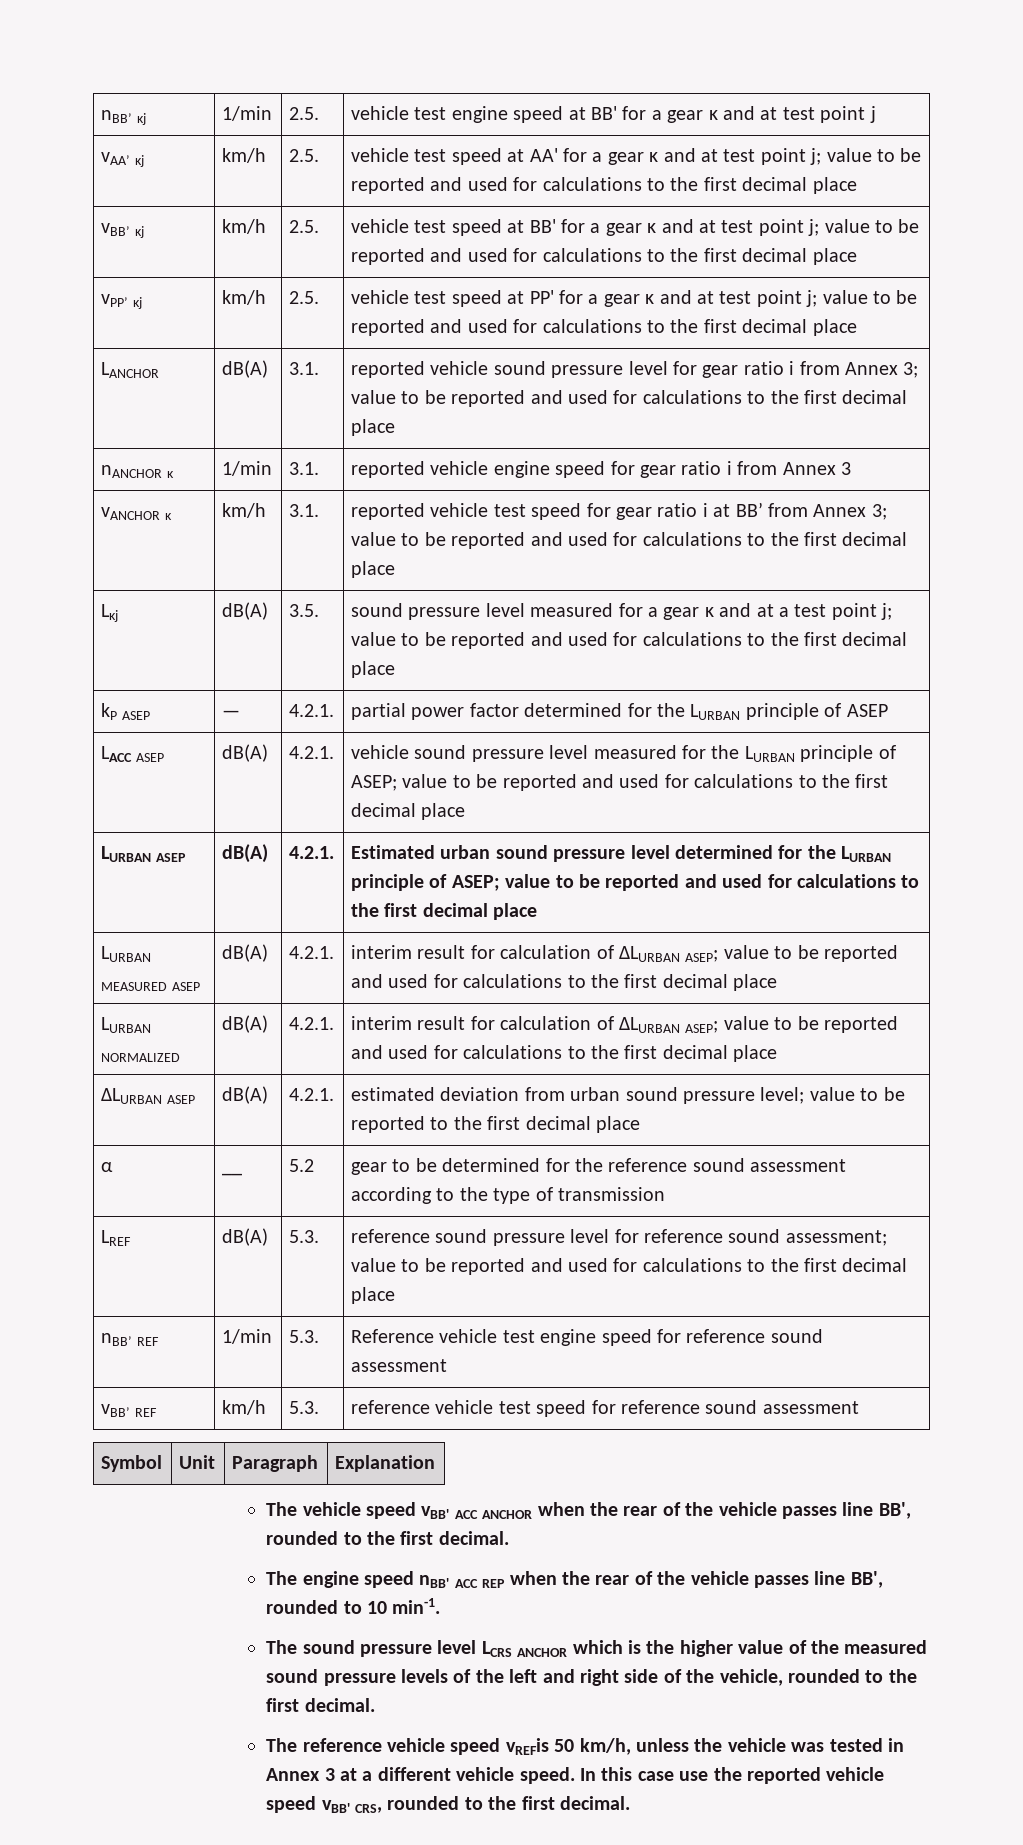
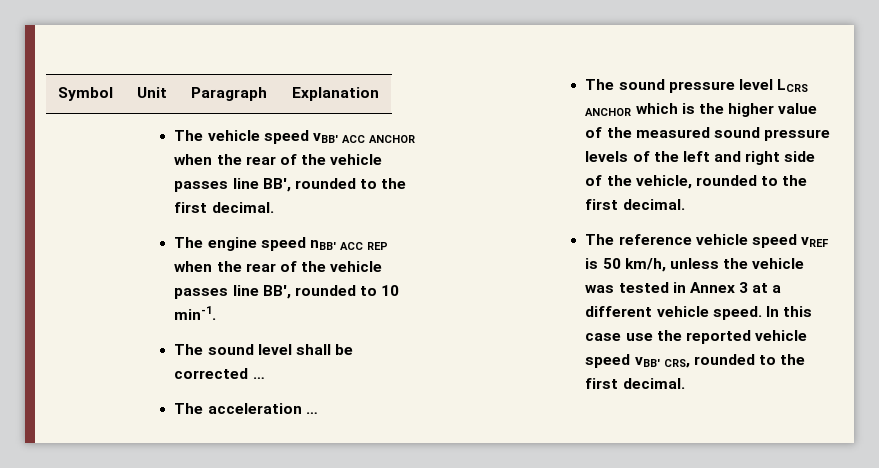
[101,110,147,125] [222,106,273,121] [289,107,320,120] [351,106,876,123] [101,152,145,167] [222,148,267,163] [289,149,320,162] [351,148,922,165] [351,177,857,194] [101,223,145,238] [222,219,267,234] [289,220,320,233] [351,219,920,236] [351,248,857,265] [101,294,143,309] [222,290,267,305] [289,291,320,304] [351,290,918,307] [351,319,857,336] [101,362,160,378] [222,360,269,378] [289,362,320,375] [351,361,919,378] [351,390,908,407] [351,419,396,436] [101,465,175,478] [222,461,273,476] [289,462,320,475] [351,461,852,478] [101,507,173,520] [222,503,267,518] [289,504,320,517] [351,502,887,520] [351,532,908,549] [351,561,396,578] [101,604,119,622] [222,602,269,620] [289,604,320,617] [351,603,893,620] [351,632,908,649] [351,661,396,678] [101,703,151,720] [222,710,241,717] [289,704,335,717] [351,703,888,720] [101,746,165,762] [222,744,269,762] [289,746,335,759] [351,745,896,762] [351,774,889,791] [351,803,466,820] [101,846,187,862] [222,844,269,863] [289,846,335,859] [351,845,892,862] [351,874,920,891] [351,903,538,920] [101,946,152,962] [101,982,201,991] [222,944,269,962] [289,946,335,959] [351,945,899,962] [351,974,778,991] [101,1017,152,1033] [101,1053,181,1062] [222,1015,269,1033] [289,1017,335,1030] [351,1016,899,1033] [351,1045,778,1062] [101,1088,196,1104] [222,1086,269,1104] [289,1088,335,1101] [351,1087,905,1104] [351,1116,641,1133] [101,1162,114,1172] [222,1172,243,1176] [289,1159,315,1172] [351,1158,847,1175] [351,1187,666,1204] [101,1230,132,1246] [222,1228,269,1246] [289,1230,320,1243] [351,1229,887,1246] [351,1258,908,1275] [351,1287,396,1304] [101,1333,160,1346] [222,1329,273,1344] [289,1330,320,1343] [351,1329,823,1346] [351,1359,448,1372] [101,1404,158,1417] [222,1400,267,1415] [289,1401,320,1414] [351,1400,859,1417] nBB’ κj | 1/min | 2.5. | vehicle test engine speed at BB' for a gear κ and at test point j // vAA’ κj | km/h | 2.5. | vehicle test speed at AA' for a gear κ and at test point j; value to be reported and used for calculations to the first decimal place // vBB’ κj | km/h | 2.5. | vehicle test speed at BB' for a gear κ and at test point j; value to be reported and used for calculations to the first decimal place // vPP’ κj | km/h | 2.5. | vehicle test speed at PP' for a gear κ and at test point j; value to be reported and used for calculations to the first decimal place // LANCHOR | dB(A) | 3.1. | reported vehicle sound pressure level for gear ratio i from Annex 3; value to be reported and used for calculations to the first decimal place // nANCHOR κ | 1/min | 3.1. | reported vehicle engine speed for gear ratio i from Annex 3 // vANCHOR κ | km/h | 3.1. | reported vehicle test speed for gear ratio i at BB’ from Annex 3; value to be reported and used for calculations to the first decimal place // Lκj | dB(A) | 3.5. | sound pressure level measured for a gear κ and at a test point j; value to be reported and used for calculations to the first decimal place // kP ASEP | — | 4.2.1. | partial power factor determined for the LURBAN principle of ASEP // LACC ASEP | dB(A) | 4.2.1. | vehicle sound pressure level measured for the LURBAN principle of ASEP; value to be reported and used for calculations to the first decimal place // LURBAN ASEP | dB(A) | 4.2.1. | Estimated urban sound pressure level determined for the LURBAN principle of ASEP; value to be reported and used for calculations to the first decimal place // LURBAN MEASURED ASEP | dB(A) | 4.2.1. | interim result for calculation of ΔLURBAN ASEP; value to be reported and used for calculations to the first decimal place // LURBAN NORMALIZED | dB(A) | 4.2.1. | interim result for calculation of ΔLURBAN ASEP; value to be reported and used for calculations to the first decimal place // ΔLURBAN ASEP | dB(A) | 4.2.1. | estimated deviation from urban sound pressure level; value to be reported to the first decimal place // α | __ | 5.2 | gear to be determined for the reference sound assessment according to the type of transmission // LREF | dB(A) | 5.3. | reference sound pressure level for reference sound assessment; value to be reported and used for calculations to the first decimal place // nBB’ REF | 1/min | 5.3. | Reference vehicle test engine speed for reference sound assessment // vBB’ REF | km/h | 5.3. | reference vehicle test speed for reference sound assessment // -> (57, 94) none
(441, 1606) none -> [174,344,354,355] [174,368,265,379] [174,403,318,414] // The sound level shall be corrected … // The acceleration …
[505,1738,549,1755] vREFis -> [801,237,830,247] [585,258,599,269] vREF is

